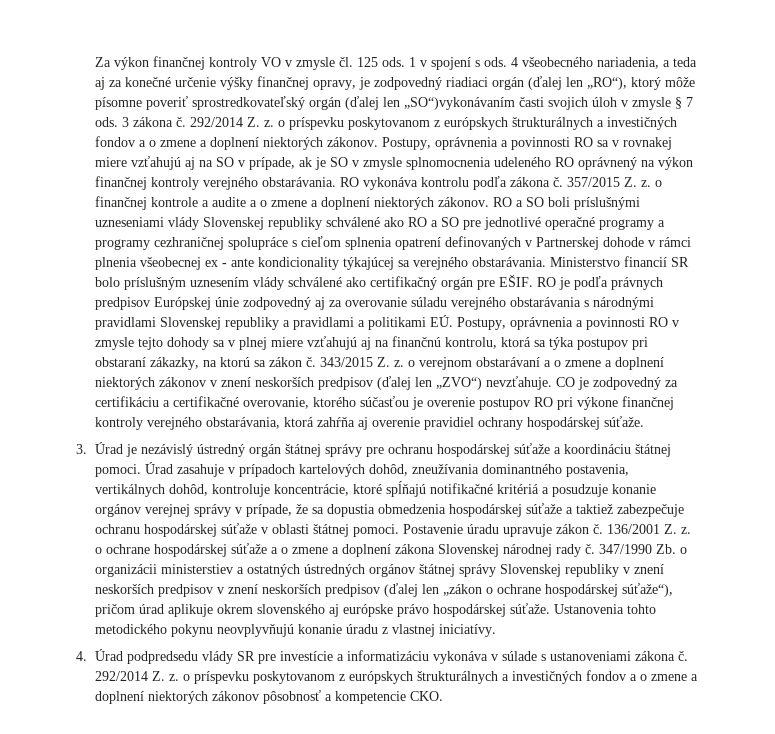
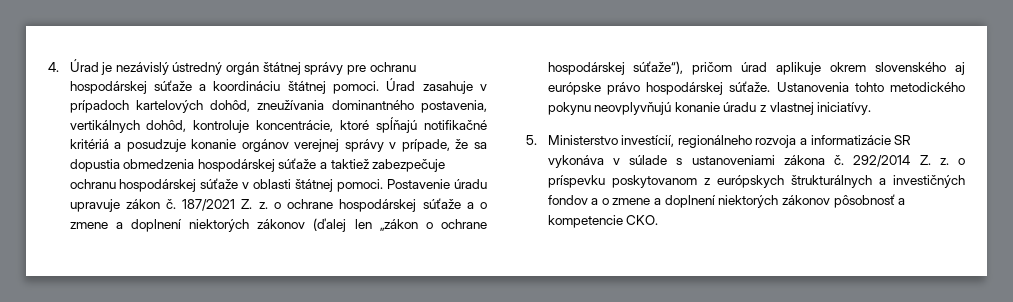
[95,56,698,70] [95,76,696,90] [95,96,694,110] [95,117,678,130] [95,136,673,150] [95,156,694,170] [95,176,663,190] [95,196,641,210] [95,217,666,230] [95,236,692,250] [95,256,690,270] [95,275,664,290] [95,297,655,310] [95,315,680,330] [95,336,649,350] [95,357,665,370] [95,376,679,390] [95,396,675,410] [95,416,645,430] [76,444,87,454] Za výkon finančnej kontroly VO v zmysle čl. 125 ods. 1 v spojení s ods. 4 všeobecného nariadenia, a teda aj za konečné určenie výšky finančnej opravy, je zodpovedný riadiaci orgán (ďalej len „RO“), ktorý môže písomne poveriť sprostredkovateľský orgán (ďalej len „SO“)vykonávaním časti svojich úloh v zmysle § 7 ods. 3 zákona č. 292/2014 Z. z. o príspevku poskytovanom z európskych štrukturálnych a investičných fondov a o zmene a doplnení niektorých zákonov. Postupy, oprávnenia a povinnosti RO sa v rovnakej miere vzťahujú aj na SO v prípade, ak je SO v zmysle splnomocnenia udeleného RO oprávnený na výkon finančnej kontroly verejného obstarávania. RO vykonáva kontrolu podľa zákona č. 357/2015 Z. z. o finančnej kontrole a audite a o zmene a doplnení niektorých zákonov. RO a SO boli príslušnými uzneseniami vlády Slovenskej republiky schválené ako RO a SO pre jednotlivé operačné programy a programy cezhraničnej spolupráce s cieľom splnenia opatrení definovaných v Partnerskej dohode v rámci plnenia všeobecnej ex - ante kondicionality týkajúcej sa verejného obstarávania. Ministerstvo financií SR bolo príslušným uznesením vlády schválené ako certifikačný orgán pre EŠIF. RO je podľa právnych predpisov Európskej únie zodpovedný aj za overovanie súladu verejného obstarávania s národnými pravidlami Slovenskej republiky a pravidlami a politikami EÚ. Postupy, oprávnenia a povinnosti RO v zmysle tejto dohody sa v plnej miere vzťahujú aj na finančnú kontrolu, ktorá sa týka postupov pri obstaraní zákazky, na ktorú sa zákon č. 343/2015 Z. z. o verejnom obstarávaní a o zmene a doplnení niektorých zákonov v znení neskorších predpisov (ďalej len „ZVO“) nevzťahuje. CO je zodpovedný za certifikáciu a certifikačné overovanie, ktorého súčasťou je overenie postupov RO pri výkone finančnej kontroly verejného obstarávania, ktorá zahŕňa aj overenie pravidiel ochrany hospodárskej súťaže. // 3. -> [48,62,59,72] 4.
[607,524,661,534] 136/2001 -> [182,199,236,211] 187/2021
[395,544,688,557] [95,564,665,577] [95,584,381,597] zákona Slovenskej národnej rady č. 347/1990 Zb. o organizácii ministerstiev a ostatných ústredných orgánov štátnej správy Slovenskej republiky v znení neskorších predpisov v znení neskorších predpisov -> [189,219,306,232] niektorých zákonov
[76,649,430,664] 4. Úrad podpredsedu vlády SR pre investície a informatizáciu -> [526,135,912,148] 5. Ministerstvo investícií, regionálneho rozvoja a informatizácie SR

